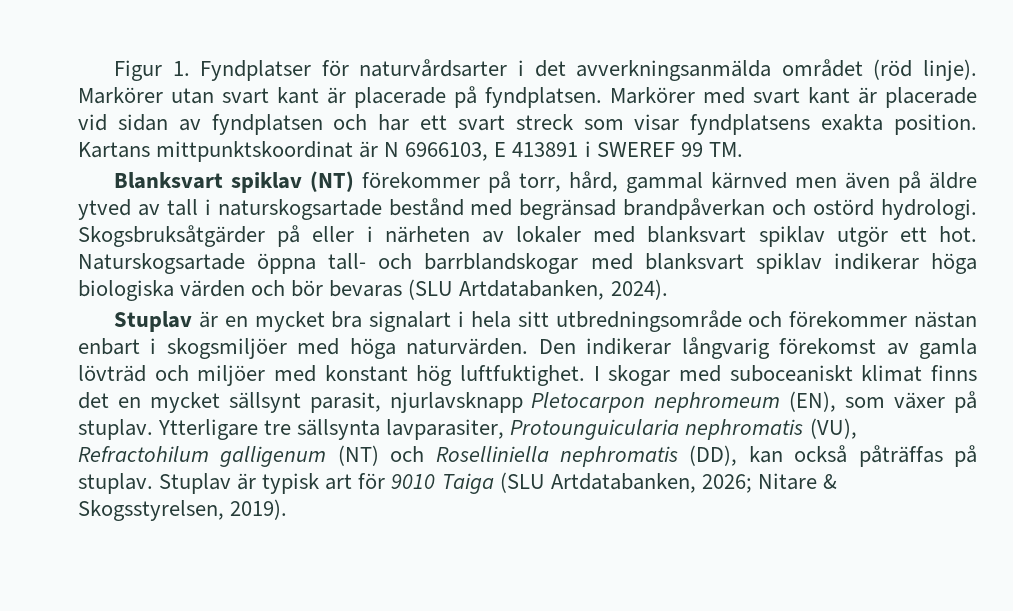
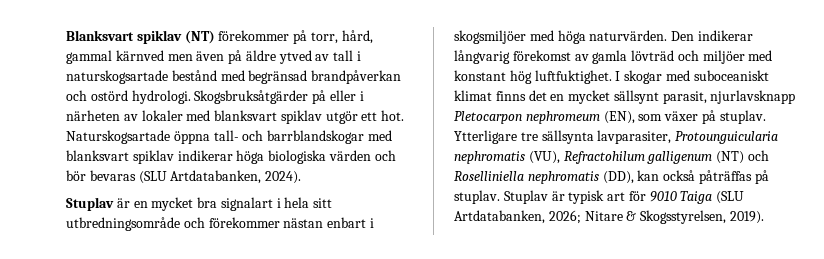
[114,59,977,81] [78,86,977,108] [78,114,977,135] [78,141,743,162] Figur 1. Fyndplatser för naturvårdsarter i det avverkningsanmälda området (röd linje). Markörer utan svart kant är placerade på fyndplatsen. Markörer med svart kant är placerade vid sidan av fyndplatsen och har ett svart streck som visar fyndplatsens exakta position. Kartans mittpunktskoordinat är N 6966103, E 413891 i SWEREF 99 TM. // -> (66, 35) none

